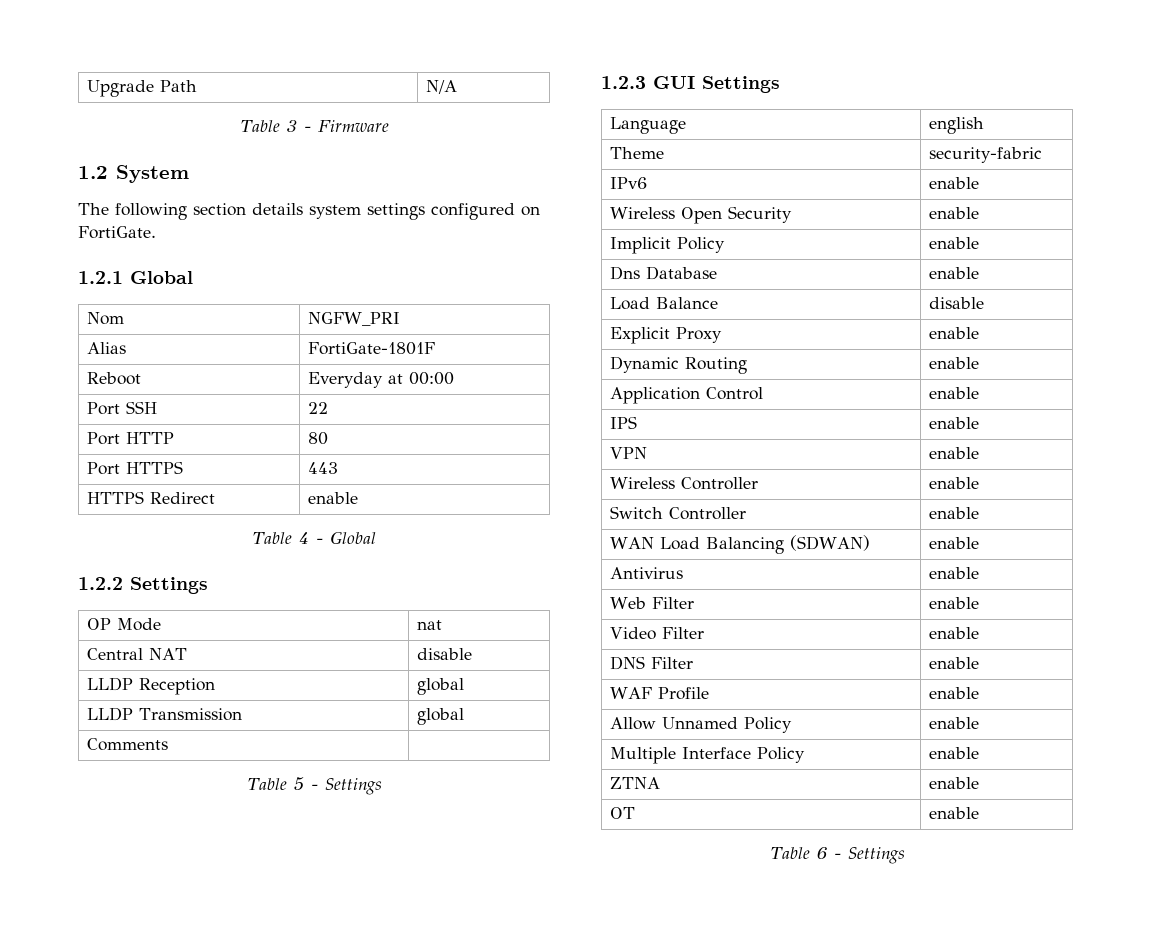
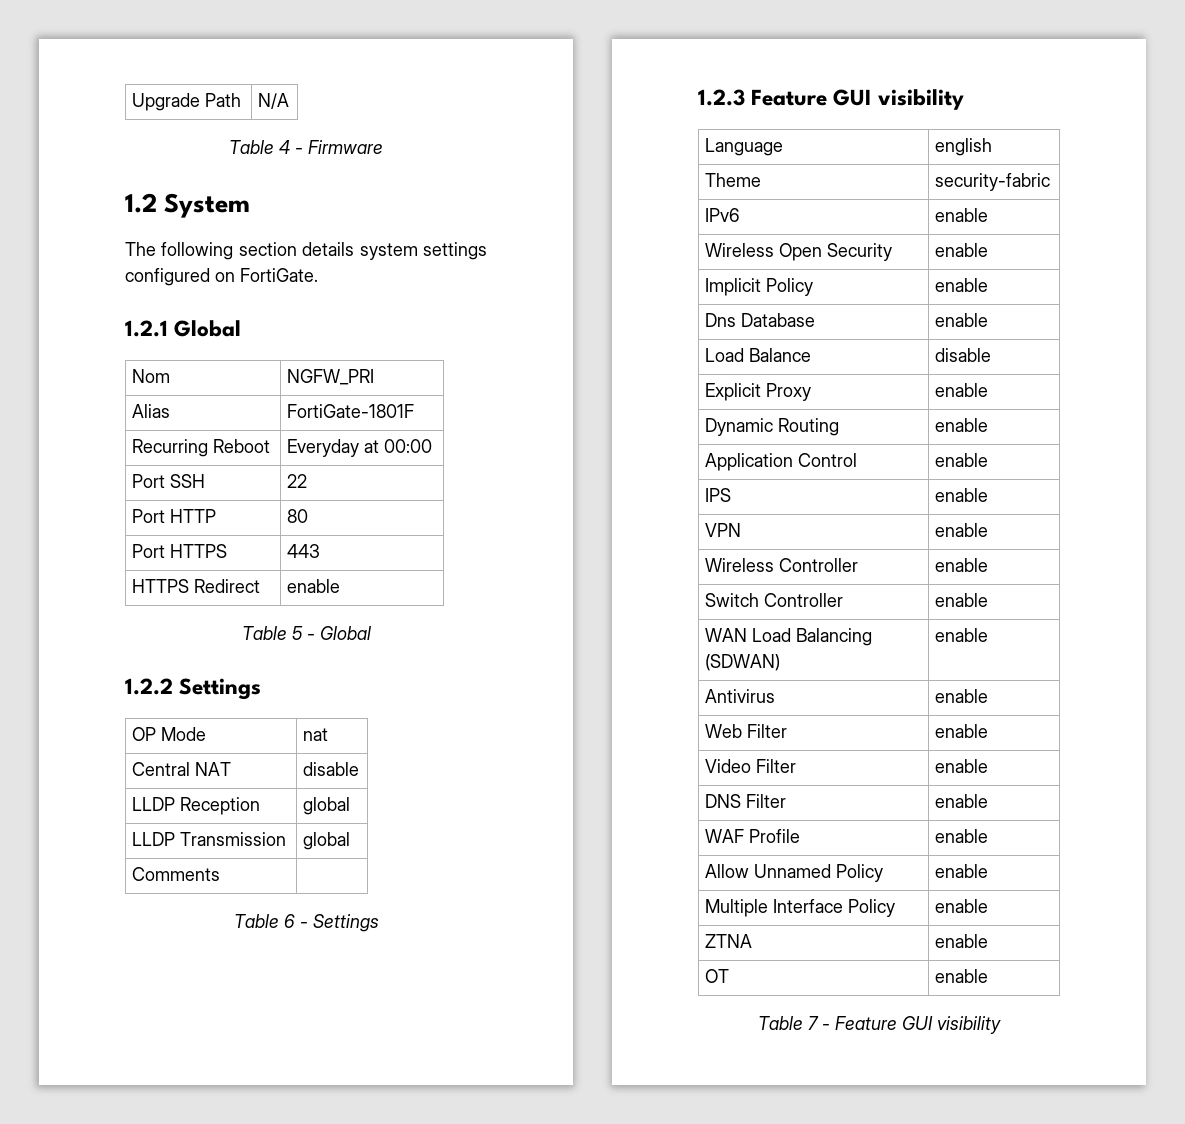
[286,120,297,132] 3 -> [279,140,290,154] 4
(435, 348) none -> [132,439,209,457] Recurring
[298,532,309,544] 4 -> [291,626,303,640] 5
[293,777,304,791] 5 -> [283,914,295,928] 6
[653,76,780,93] GUI Settings -> [751,89,964,110] Feature GUI visibility
[816,847,905,864] 6 - Settings -> [808,1016,1001,1034] 7 - Feature GUI visibility

